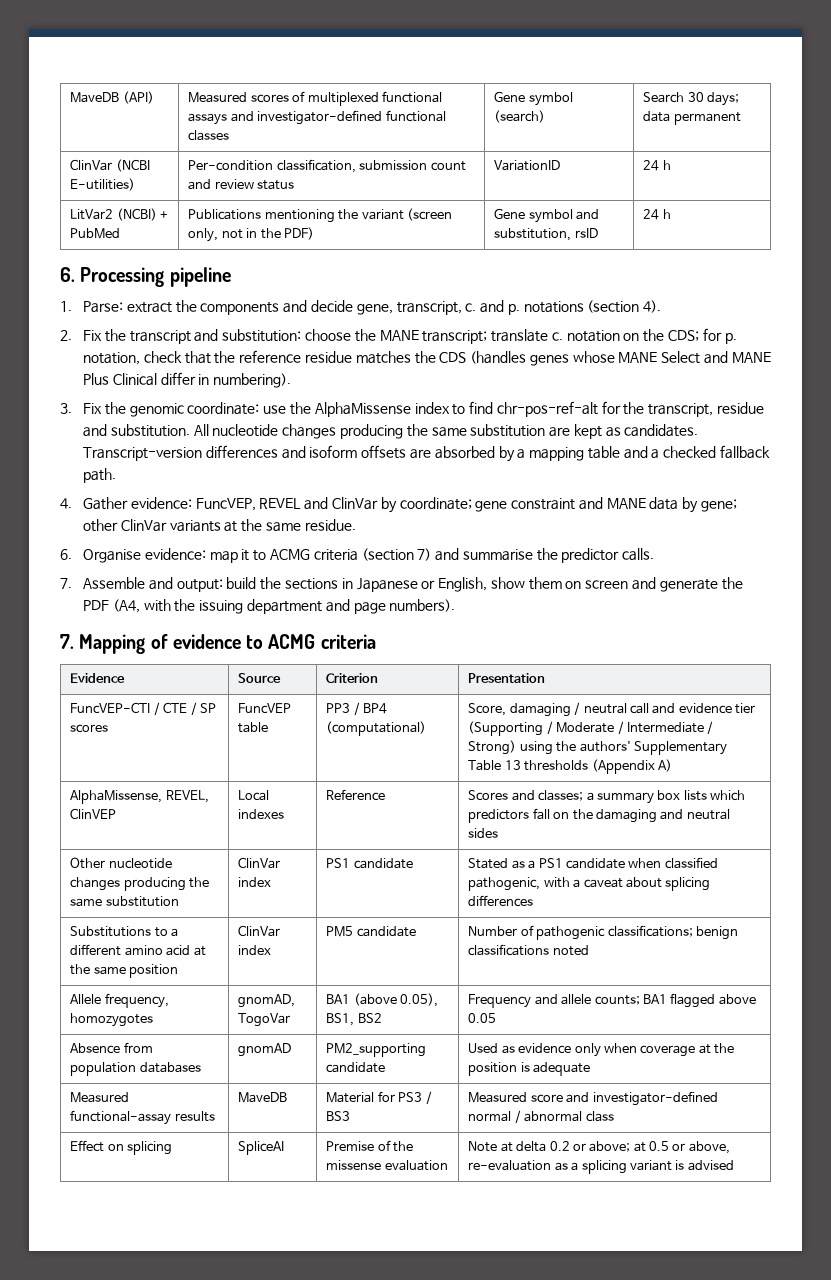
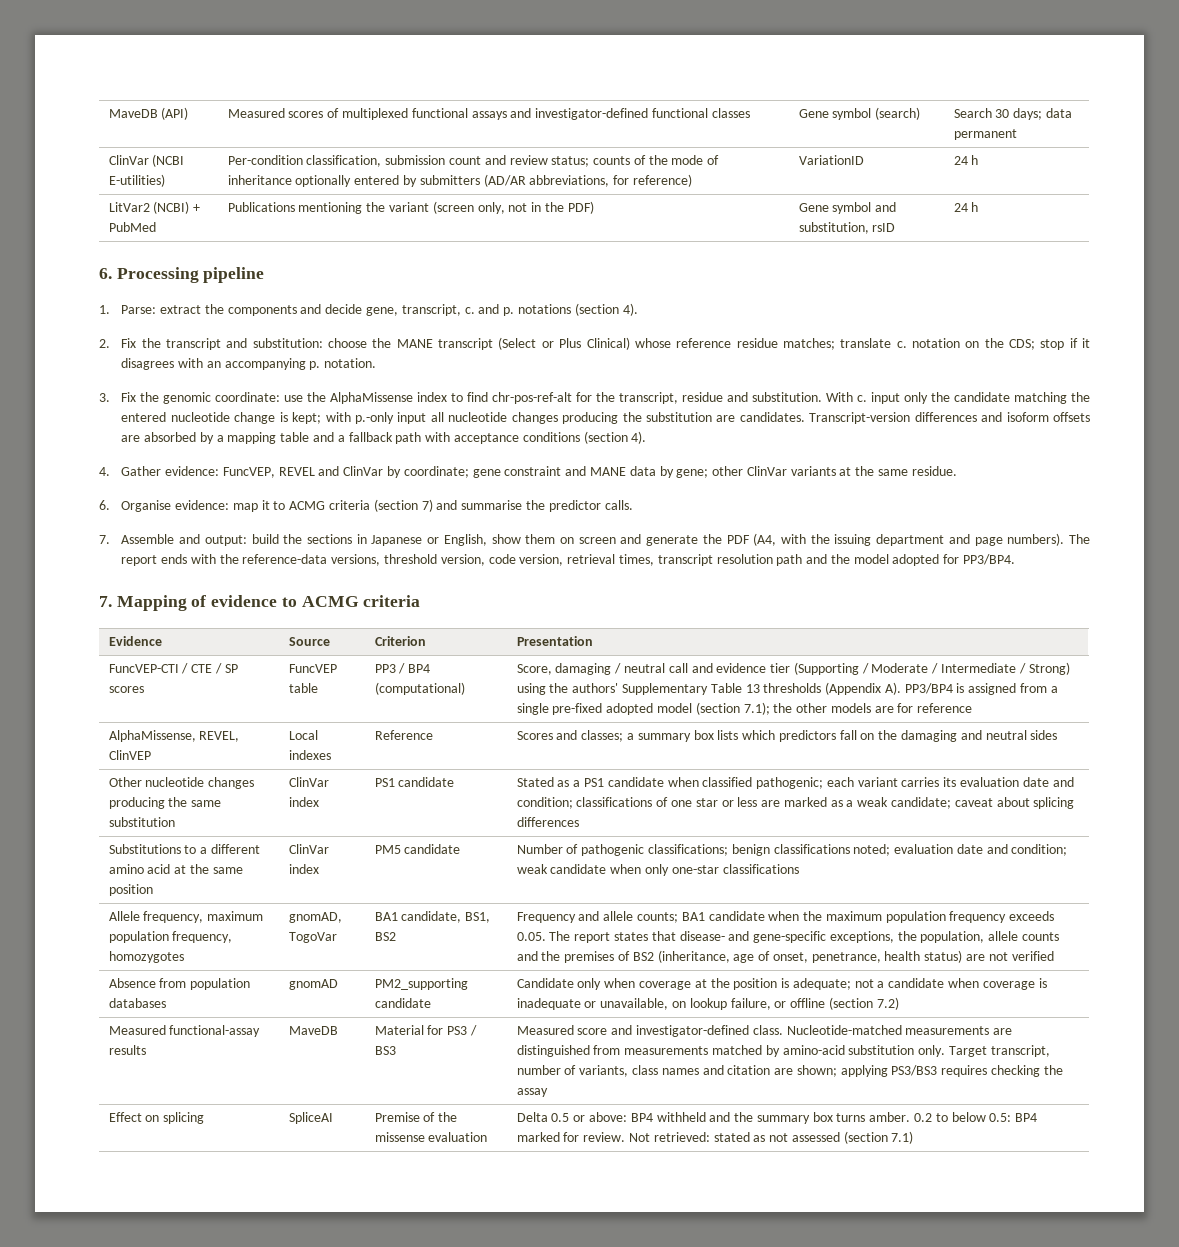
[257,180,295,190] status -> [551,155,720,167] [227,174,692,187] status; counts of the mode of inheritance optionally entered by submitters (AD/AR abbreviations, for reference)
[422,330,488,344] transcript; -> [438,337,835,350] transcript (Select or Plus Clinical) whose reference residue matches;
[702,328,737,344] [83,350,771,366] [83,372,292,388] for p. notation, check that the reference residue matches the CDS (handles genes whose MANE Select and MANE Plus Clinical differ in numbering). -> [1040,338,1091,350] [121,358,377,370] stop if it disagrees with an accompanying p. notation.
[193,424,467,439] All nucleotide changes producing the same -> [826,392,1090,404] [121,412,642,424] With c. input only the candidate matching the entered nucleotide change is kept; with p.-only input all nucleotide changes producing the
[573,424,621,439] kept as -> (736, 418) none
[663,445,770,459] [83,468,117,483] checked fallback path. -> [348,431,647,444] fallback path with acceptance conditions (section 4).
(456, 605) none -> [1068,534,1090,544] [121,554,1015,566] The report ends with the reference-data versions, threshold version, code version, retrieval times, transcript resolution path and the model adopted for PP3/BP4.
[657,759,672,772] A) -> [884,682,1058,695] [516,702,973,715] A). PP3/BP4 is assigned from a single pre-fixed adopted model (section 7.1); the other models are for reference
[468,877,581,891] pathogenic, with a -> [756,777,1074,789] [516,797,952,809] pathogenic; each variant carries its evaluation date and condition; classifications of one star or less are marked as a weak candidate;
[552,945,589,956] noted -> [853,844,1068,856] [516,864,799,876] noted; evaluation date and condition; weak candidate when only one-star classifications
(169, 1000) none -> [207,911,264,921] [108,931,233,943] maximum population frequency,
[353,993,439,1007] (above 0.05), -> [401,911,462,923] candidate,
[670,993,756,1008] [468,1013,497,1023] flagged above 0.05 -> [708,911,1055,923] [516,931,1060,943] [516,950,1054,963] candidate when the maximum population frequency exceeds 0.05. The report states that disease- and gene-specific exceptions, the population, allele counts and the premises of BS2 (inheritance, age of onset, penetrance, health status) are not verified
[468,1043,572,1054] Used as evidence -> [516,978,574,988] Candidate
[533,1062,591,1076] adequate -> [792,978,1047,990] [516,997,899,1010] adequate; not a candidate when coverage is inadequate or unavailable, on lookup failure, or offline (section 7.2)
[468,1110,614,1123] normal / abnormal class -> [752,1025,1013,1035] [516,1045,1050,1057] [516,1065,1063,1077] [516,1088,548,1097] class. Nucleotide-matched measurements are distinguished from measurements matched by amino-acid substitution only. Target transcript, number of variants, class names and citation are shown; applying PS3/BS3 requires checking the assay
[468,1141,730,1154] [468,1160,734,1174] Note at delta 0.2 or above; at 0.5 or above, re-evaluation as a splicing variant is advised -> [516,1112,1038,1124] [516,1131,914,1144] Delta 0.5 or above: BP4 withheld and the summary box turns amber. 0.2 to below 0.5: BP4 marked for review. Not retrieved: stated as not assessed (section 7.1)

